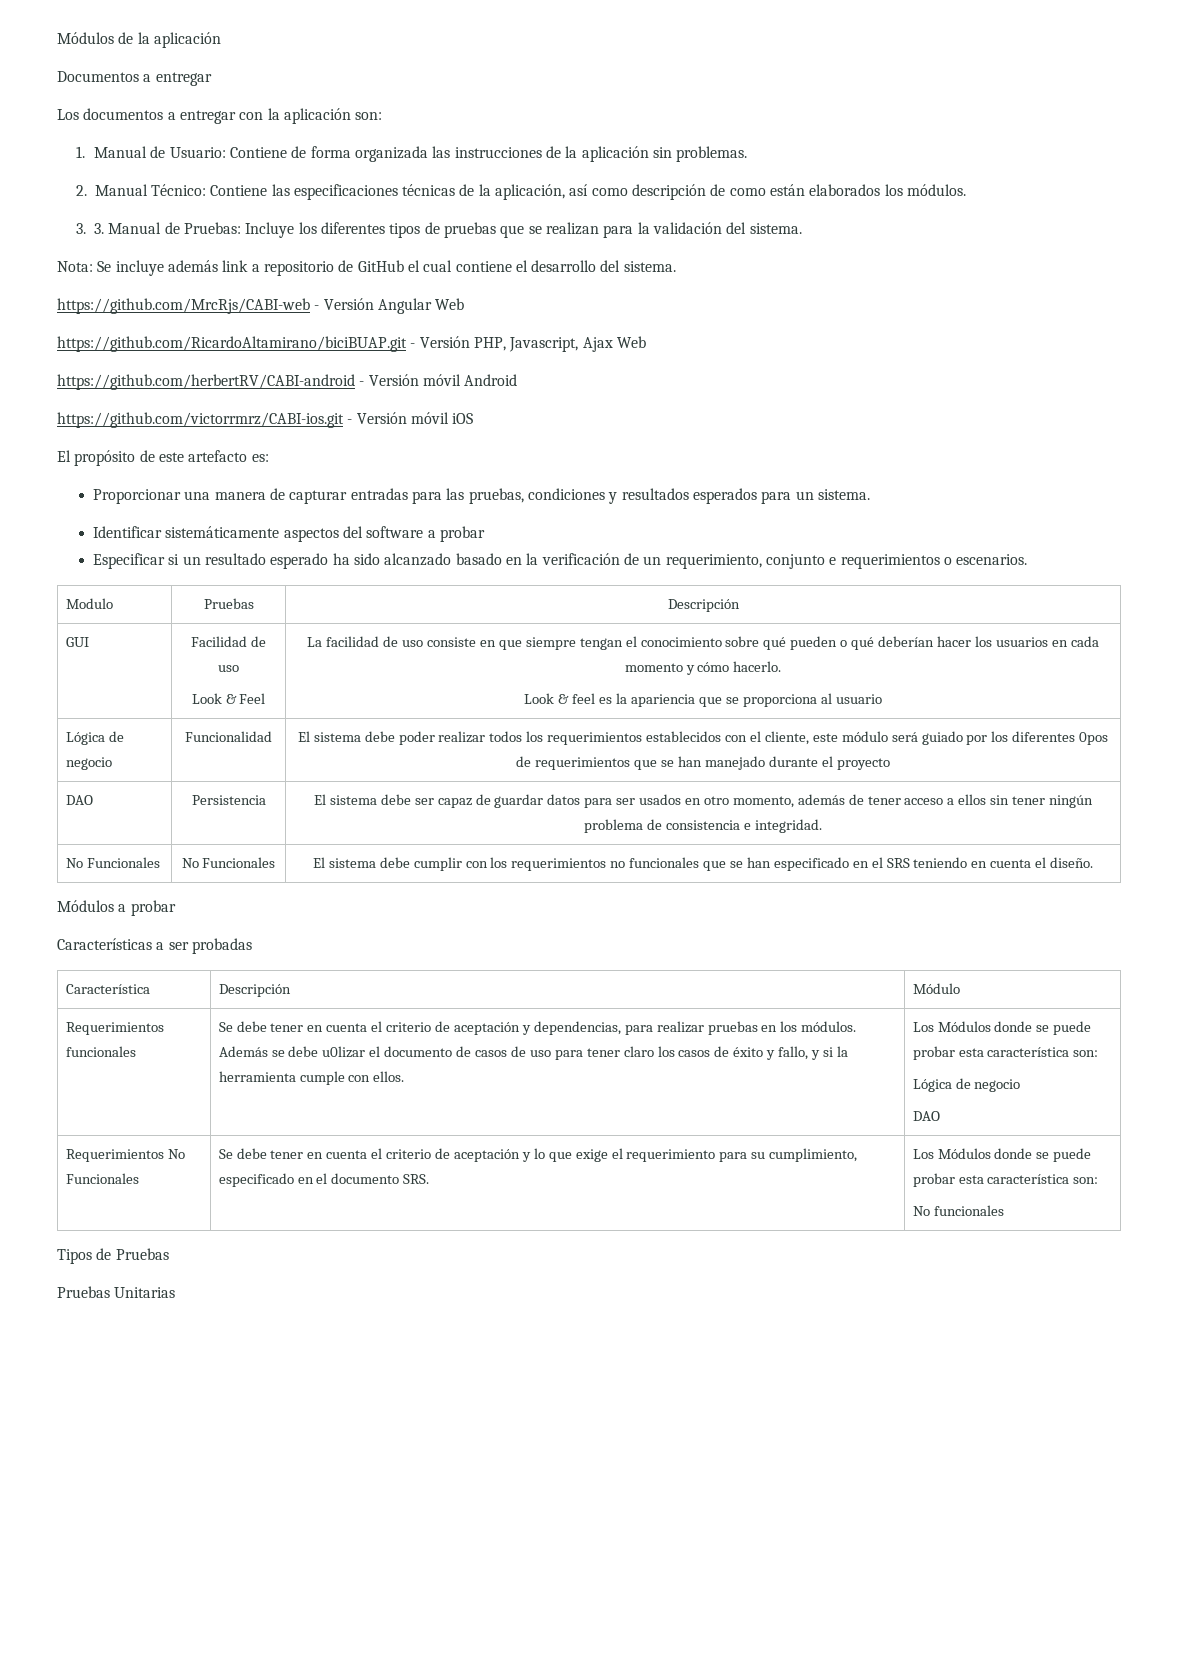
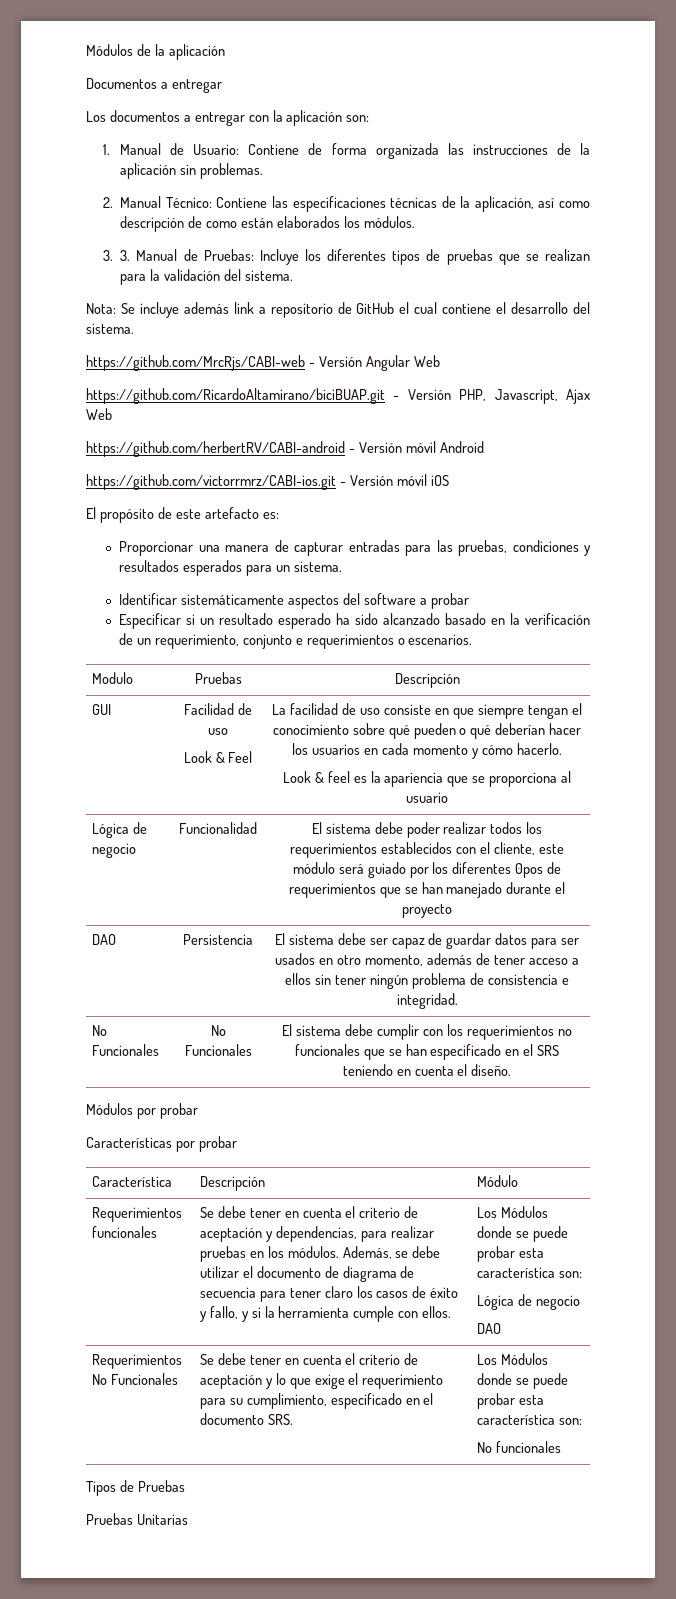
[118,904,127,912] a -> [136,1108,156,1119] por
[156,938,252,954] a ser probadas -> [175,1136,237,1152] por probar
[218,1046,268,1057] Además -> [342,1246,392,1259] Además,
[322,1046,366,1058] u0lizar -> [199,1266,239,1278] utilizar
[475,1046,551,1057] casos de uso -> [342,1266,415,1282] [199,1287,256,1298] diagrama de secuencia

